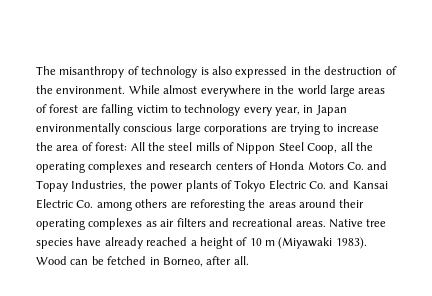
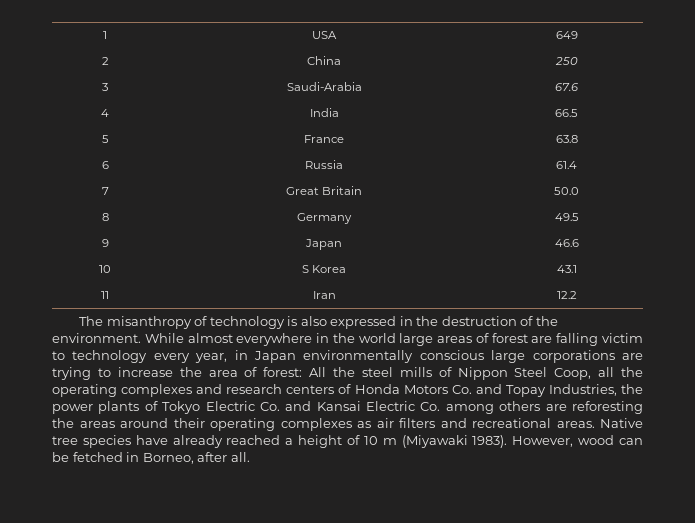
(36, 70) none -> [103,31,107,39] [312,31,337,39] [555,31,578,39] [101,57,109,65] [307,56,341,65] [554,57,578,65] [102,83,108,91] [286,82,362,91] [555,83,579,91] [101,109,109,117] [309,108,339,117] [555,109,578,117] [101,135,109,143] [304,135,344,143] [555,135,578,143] [101,161,109,169] [305,160,343,169] [556,161,577,169] [101,187,109,195] [285,186,363,195] [554,187,579,195] [101,213,109,221] [297,213,352,224] [554,213,579,221] [101,239,109,247] [305,239,342,250] [554,239,579,247] [99,265,111,273] [301,265,347,273] [556,265,577,273] [101,291,109,299] [312,291,336,299] [556,291,577,299] 1 | USA | 649 // 2 | China | 250 // 3 | Saudi-Arabia | 67.6 // 4 | India | 66.5 // 5 | France | 63.8 // 6 | Russia | 61.4 // 7 | Great Britain | 50.0 // 8 | Germany | 49.5 // 9 | Japan | 46.6 // 10 | S Korea | 43.1 // 11 | Iran | 12.2 //
[36,256,67,265] Wood -> [512,435,615,447] However, wood

